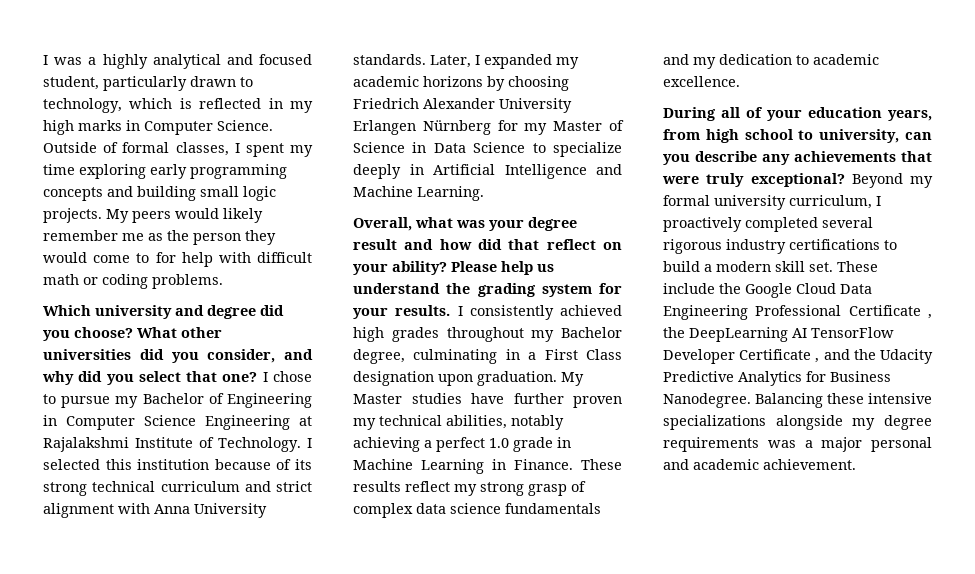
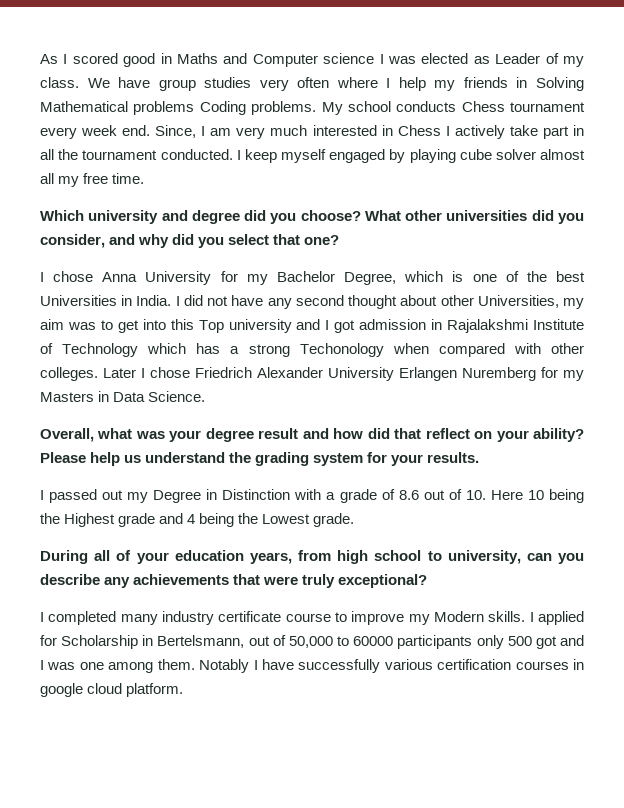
[43,54,312,69] [43,76,253,91] [43,98,313,113] [43,120,273,135] [43,142,313,157] [43,164,287,179] [43,186,276,201] [43,208,263,223] [43,230,276,245] [43,252,312,267] [43,274,223,289] I was a highly analytical and focused student, particularly drawn to technology, which is reflected in my high marks in Computer Science. Outside of formal classes, I spent my time exploring early programming concepts and building small logic projects. My peers would likely remember me as the person they would come to for help with difficult math or coding problems. -> [40,53,584,67] [40,77,585,91] [40,101,585,115] [40,125,584,139] [40,149,586,163] [40,173,145,187] As I scored good in Maths and Computer science I was elected as Leader of my class. We have group studies very often where I help my friends in Solving Mathematical problems Coding problems. My school conducts Chess tournament every week end. Since, I am very much interested in Chess I actively take part in all the tournament conducted. I keep myself engaged by playing cube solver almost all my free time.
[262,371,312,382] [43,393,312,408] [43,415,312,430] [43,437,312,452] [43,459,312,470] [43,481,312,496] [43,503,267,518] [353,54,579,69] [353,76,569,91] I chose to pursue my Bachelor of Engineering in Computer Science Engineering at Rajalakshmi Institute of Technology. I selected this institution because of its strong technical curriculum and strict alignment with Anna University standards. Later, I expanded my academic horizons by choosing -> [40,271,585,285] [40,295,584,309] [40,319,584,333] [40,343,584,357] [40,367,190,381] // I chose Anna University for my Bachelor Degree, which is one of the best Universities in India. I did not have any second thought about other Universities, my aim was to get into this Top university and I got admission in Rajalakshmi Institute of Technology which has a strong Techonology when compared with other colleges. Later I chose
[422,120,624,135] [353,142,622,157] [353,164,622,179] [353,186,484,201] Nürnberg for my Master of Science in Data Science to specialize deeply in Artificial Intelligence and Machine Learning. -> [462,367,584,381] [40,391,206,402] Nuremberg for my Masters in Data Science.
[457,305,622,320] [353,327,622,342] [353,349,622,364] [353,371,584,386] [353,393,622,408] [353,415,564,430] [353,437,571,452] [353,459,622,474] [353,481,586,496] [353,503,601,518] [663,54,879,69] [663,76,740,87] I consistently achieved high grades throughout my Bachelor degree, culminating in a First Class designation upon graduation. My Master studies have further proven my technical abilities, notably achieving a perfect 1.0 grade in Machine Learning in Finance. These results reflect my strong grasp of complex data science fundamentals and my dedication to academic excellence. -> [40,489,584,503] [40,513,355,527] // I passed out my Degree in Distinction with a grade of 8.6 out of 10. Here 10 being the Highest grade and 4 being the Lowest grade.
[851,173,933,188] [663,195,881,210] [663,217,873,232] [663,239,897,254] [663,261,878,272] [663,283,872,298] [663,305,932,320] [663,327,894,342] [663,349,933,364] [663,371,891,386] [663,393,932,408] [663,415,932,430] [663,437,932,452] [663,459,856,470] Beyond my formal university curriculum, I proactively completed several rigorous industry certifications to build a modern skill set. These include the Google Cloud Data Engineering Professional Certificate , the DeepLearning AI TensorFlow Developer Certificate , and the Udacity Predictive Analytics for Business Nanodegree. Balancing these intensive specializations alongside my degree requirements was a major personal and academic achievement. -> [40,611,584,625] [40,635,584,649] [40,659,584,673] [40,683,184,697] // I completed many industry certificate course to improve my Modern skills. I applied for Scholarship in Bertelsmann, out of 50,000 to 60000 participants only 500 got and I was one among them. Notably I have successfully various certification courses in google cloud platform.

